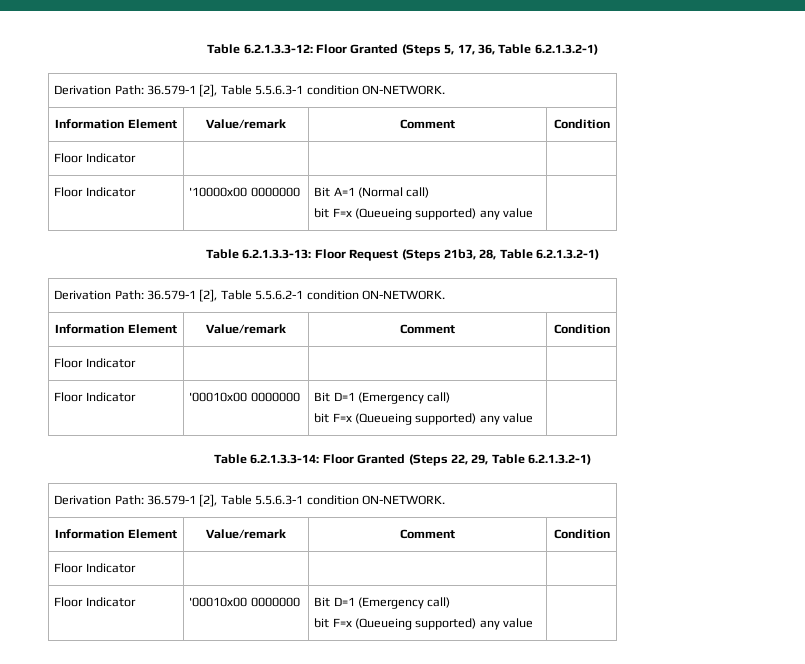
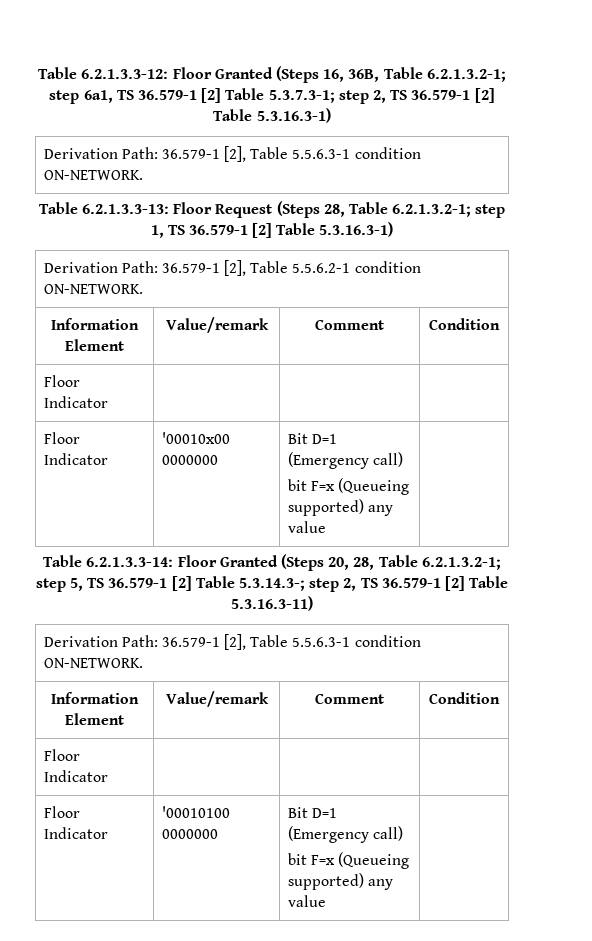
[444,44,598,55] [54,84,445,97] [55,119,177,129] [206,119,286,129] [400,119,455,129] [553,119,610,129] [54,153,136,163] [54,187,136,197] [189,187,300,197] [314,187,430,198] [314,208,534,220] 5, 17, 36, Table 6.2.1.3.2-1) // Derivation Path: 36.579-1 [2], Table 5.5.6.3-1 condition ON-NETWORK. // Information Element | Value/remark | Comment | Condition // Floor Indicator | | | // Floor Indicator | '10000x00 0000000 | Bit A=1 (Normal call) // bit F=x (Queueing supported) any value | -> [323,67,506,82] [49,88,495,104] [213,108,331,123] [43,146,421,162] [43,170,143,180] 16, 36B, Table 6.2.1.3.2-1; step 6a1, TS 36.579-1 [2] Table 5.3.7.3-1; step 2, TS 36.579-1 [2] Table 5.3.16.3-1) // Derivation Path: 36.579-1 [2], Table 5.5.6.3-1 condition ON-NETWORK.
[443,249,599,260] 21b3, 28, Table 6.2.1.3.2-1) -> [323,202,506,218] [150,222,394,238] 28, Table 6.2.1.3.2-1; step 1, TS 36.579-1 [2] Table 5.3.16.3-1)
[450,454,591,465] 22, 29, Table 6.2.1.3.2-1) -> [328,555,501,570] [35,576,509,592] [231,596,313,611] 20, 28, Table 6.2.1.3.2-1; step 5, TS 36.579-1 [2] Table 5.3.14.3-; step 2, TS 36.579-1 [2] Table 5.3.16.3-11)
[189,597,248,607] '00010x00 -> [161,806,230,818] '00010100

